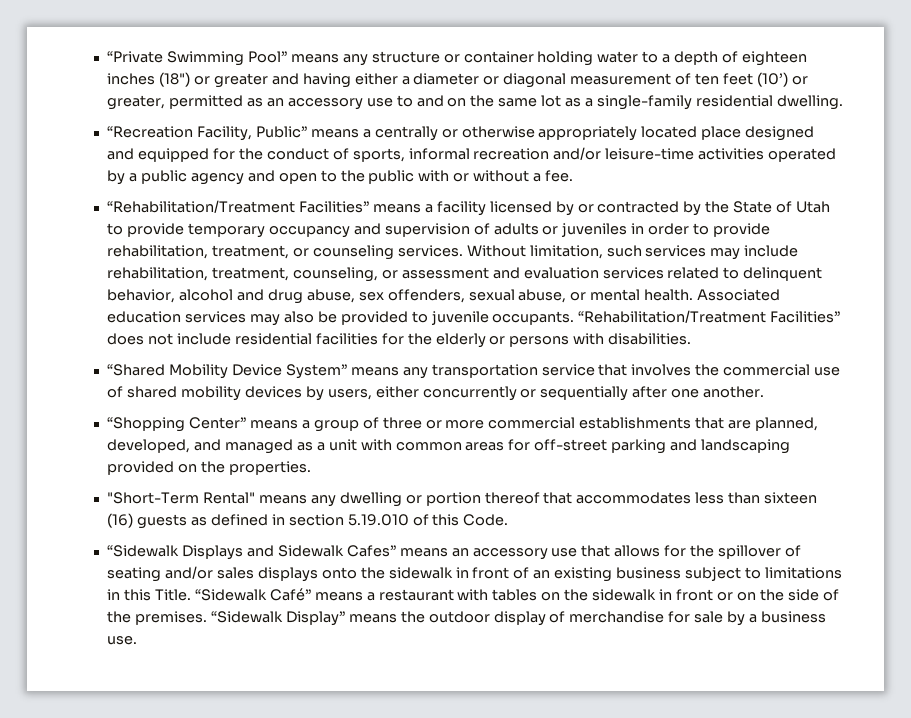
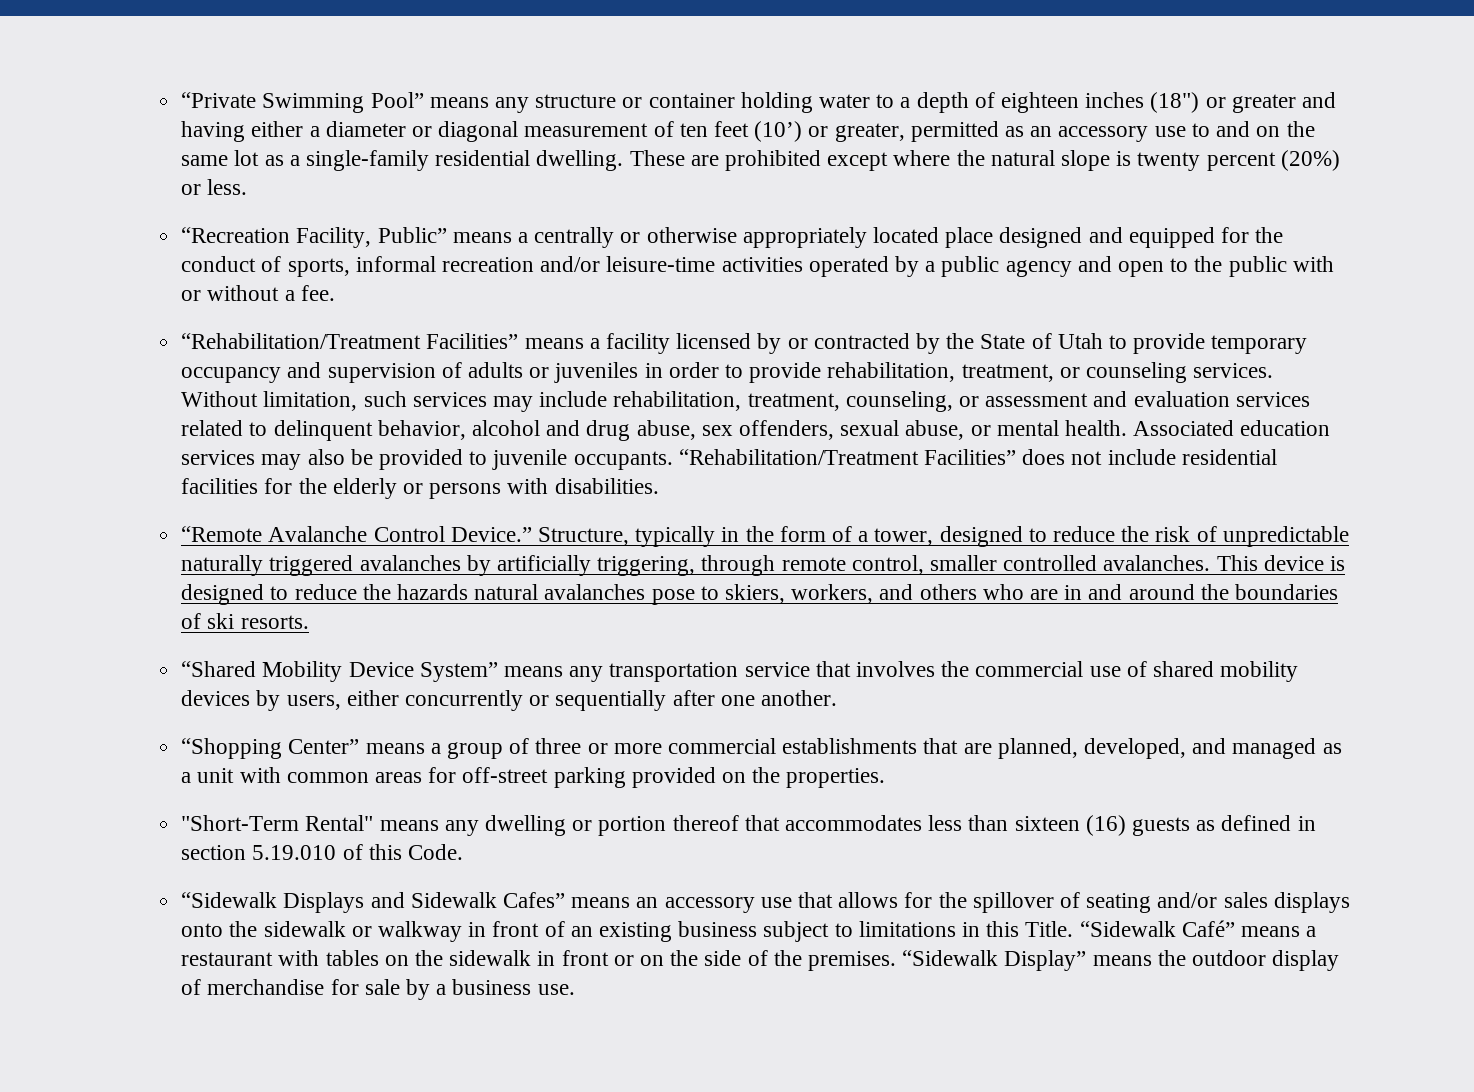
(843, 102) none -> [629,150,1340,171] [181,179,248,195] These are prohibited except where the natural slope is twenty percent (20%) or less.
(692, 339) none -> [181,526,1349,547] [181,555,1346,576] [181,584,1339,605] [181,613,309,629] // “Remote Avalanche Control Device.” Structure, typically in the form of a tower, designed to reduce the risk of unpredictable naturally triggered avalanches by artificially triggering, through remote control, smaller controlled avalanches. This device is designed to reduce the hazards natural avalanches pose to skiers, workers, and others who are in and around the boundaries of ski resorts.
[670,439,791,454] and landscaping -> (626, 777) none
(453, 573) none -> [351,921,462,942] or walkway

